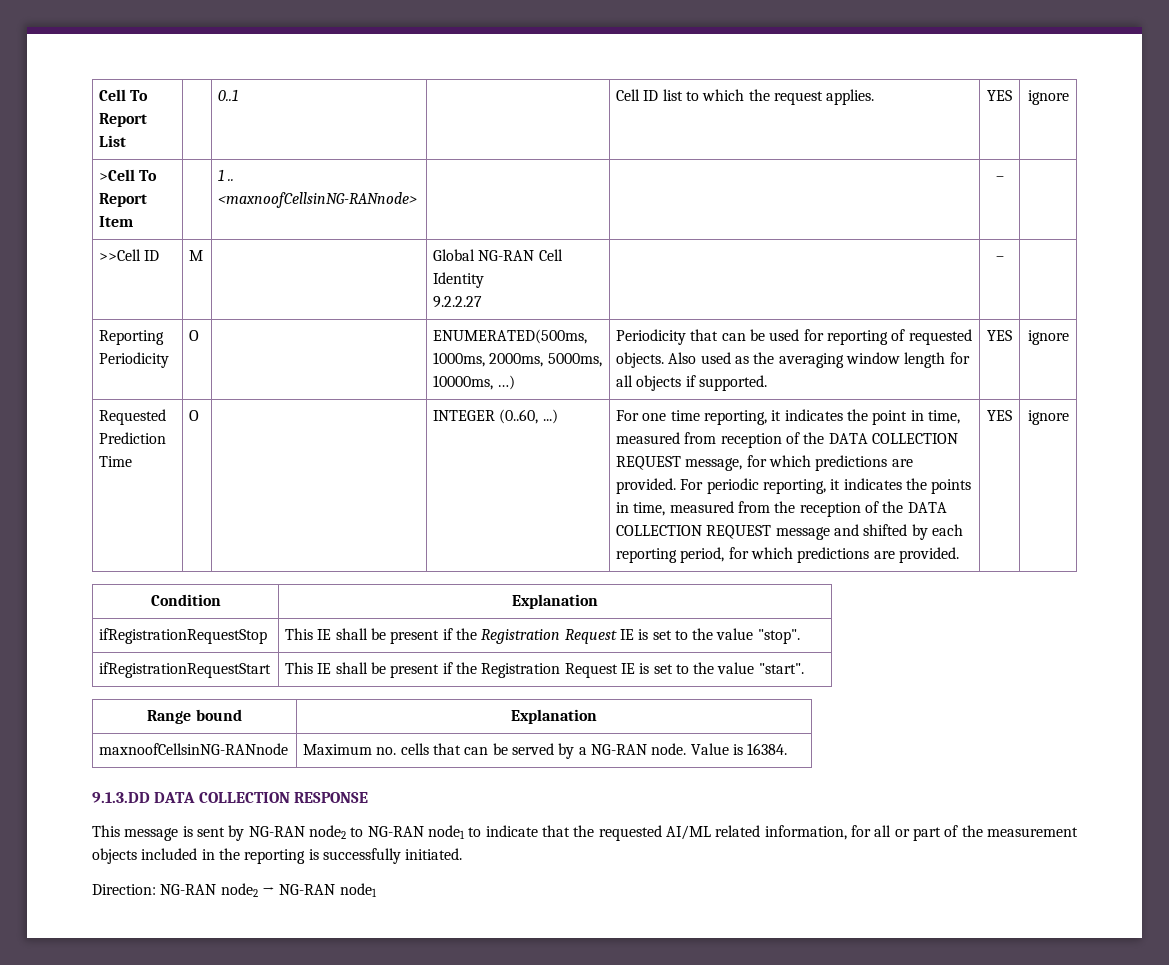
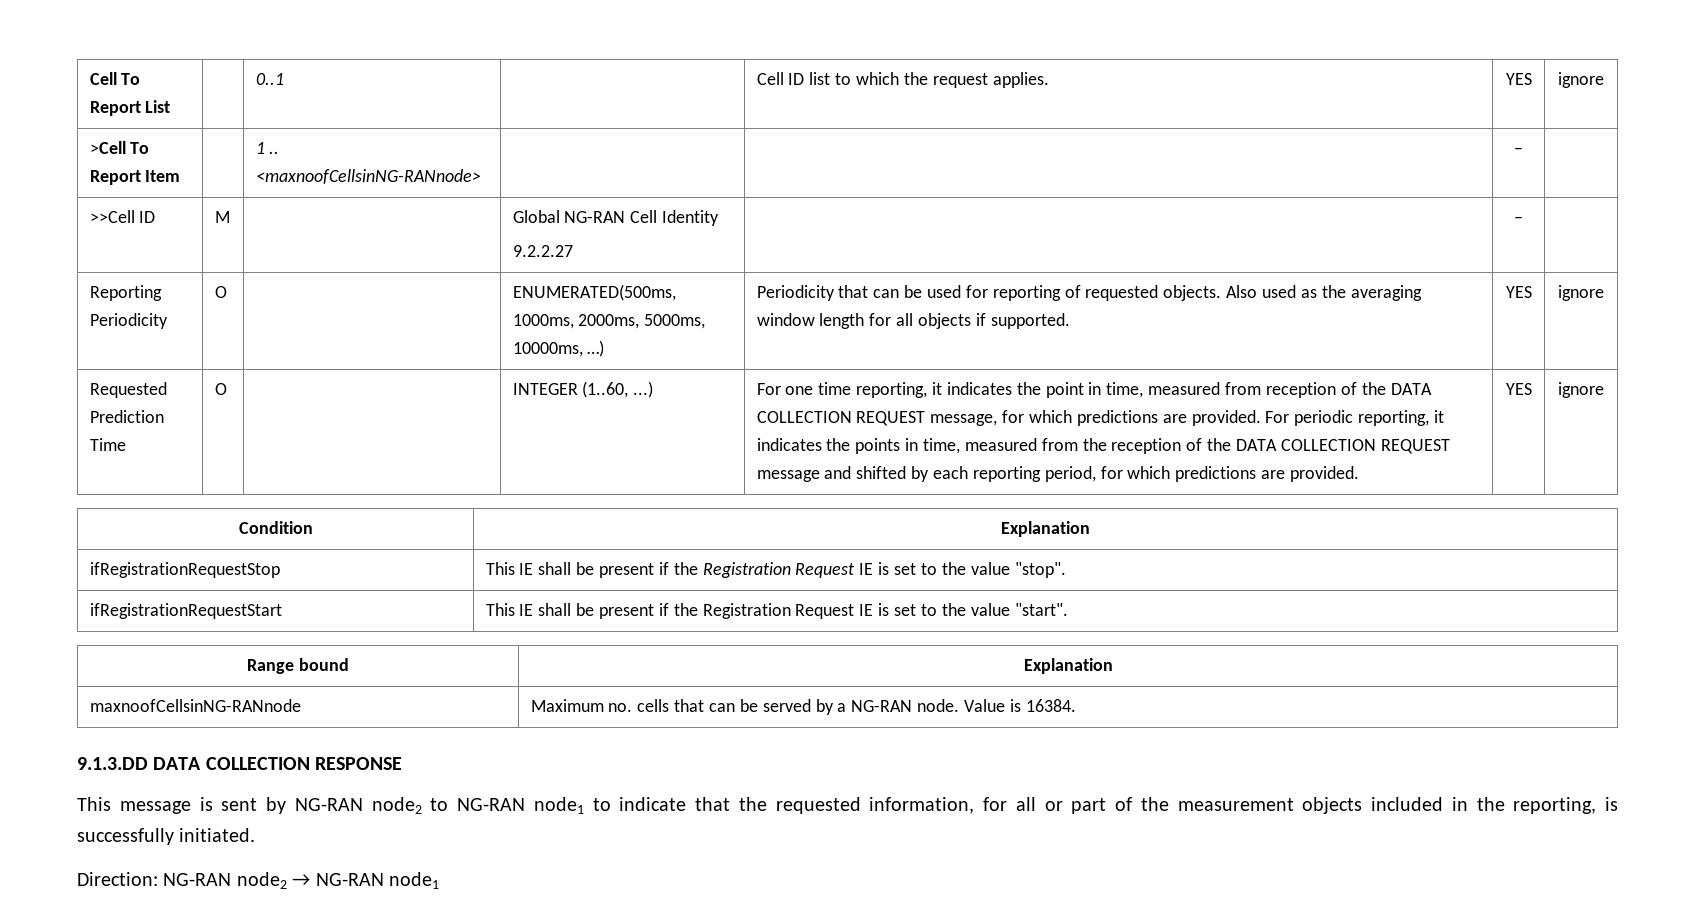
[499,409,539,424] (0..60, -> [582,381,629,398] (1..60,
[665,825,761,840] AI/ML related -> (861, 805) none
[244,849,306,864] reporting -> [1513,797,1597,814] reporting,

